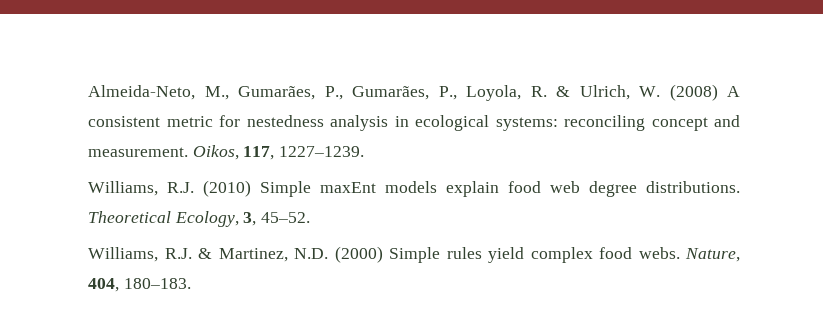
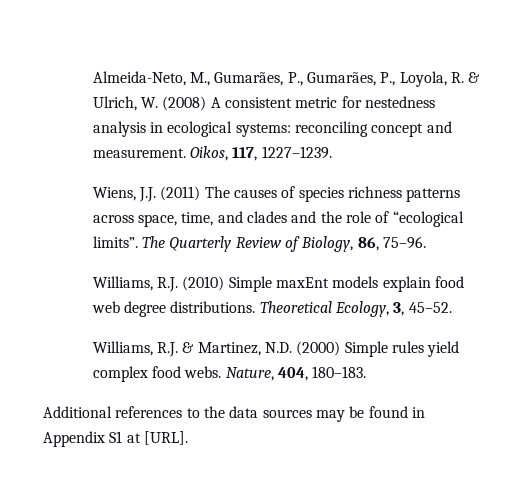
(365, 151) none -> [92,186,461,202] [92,211,464,227] [92,236,427,252] // Wiens, J.J. (2011) The causes of species richness patterns across space, time, and clades and the role of “ecological limits”. The Quarterly Review of Biology, 86, 75–96.
(191, 283) none -> [43,406,425,422] [43,431,188,447] // Additional references to the data sources may be found in Appendix S1 at [URL].

